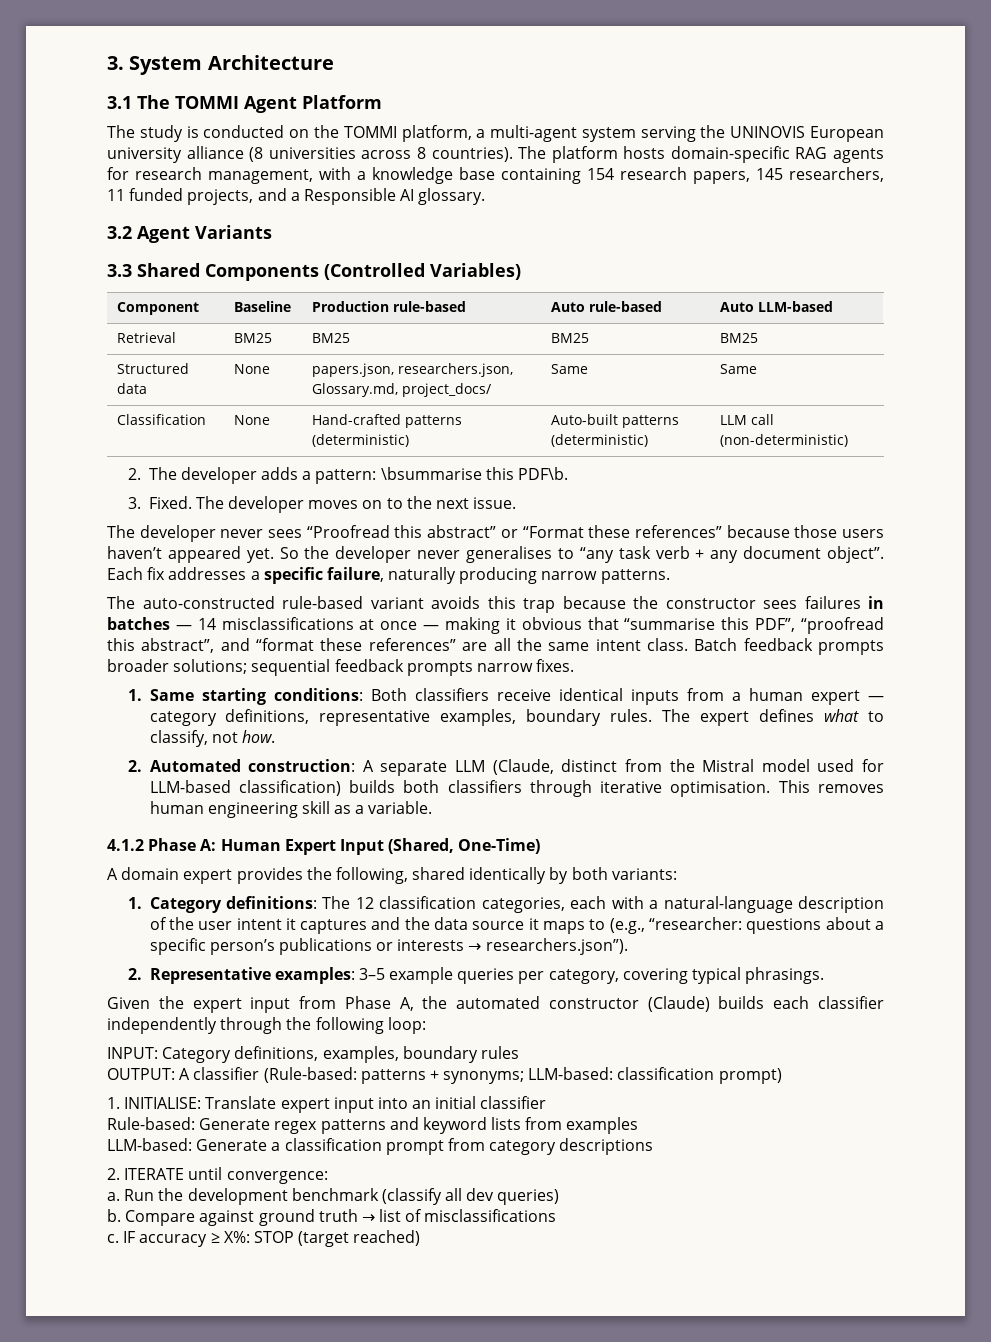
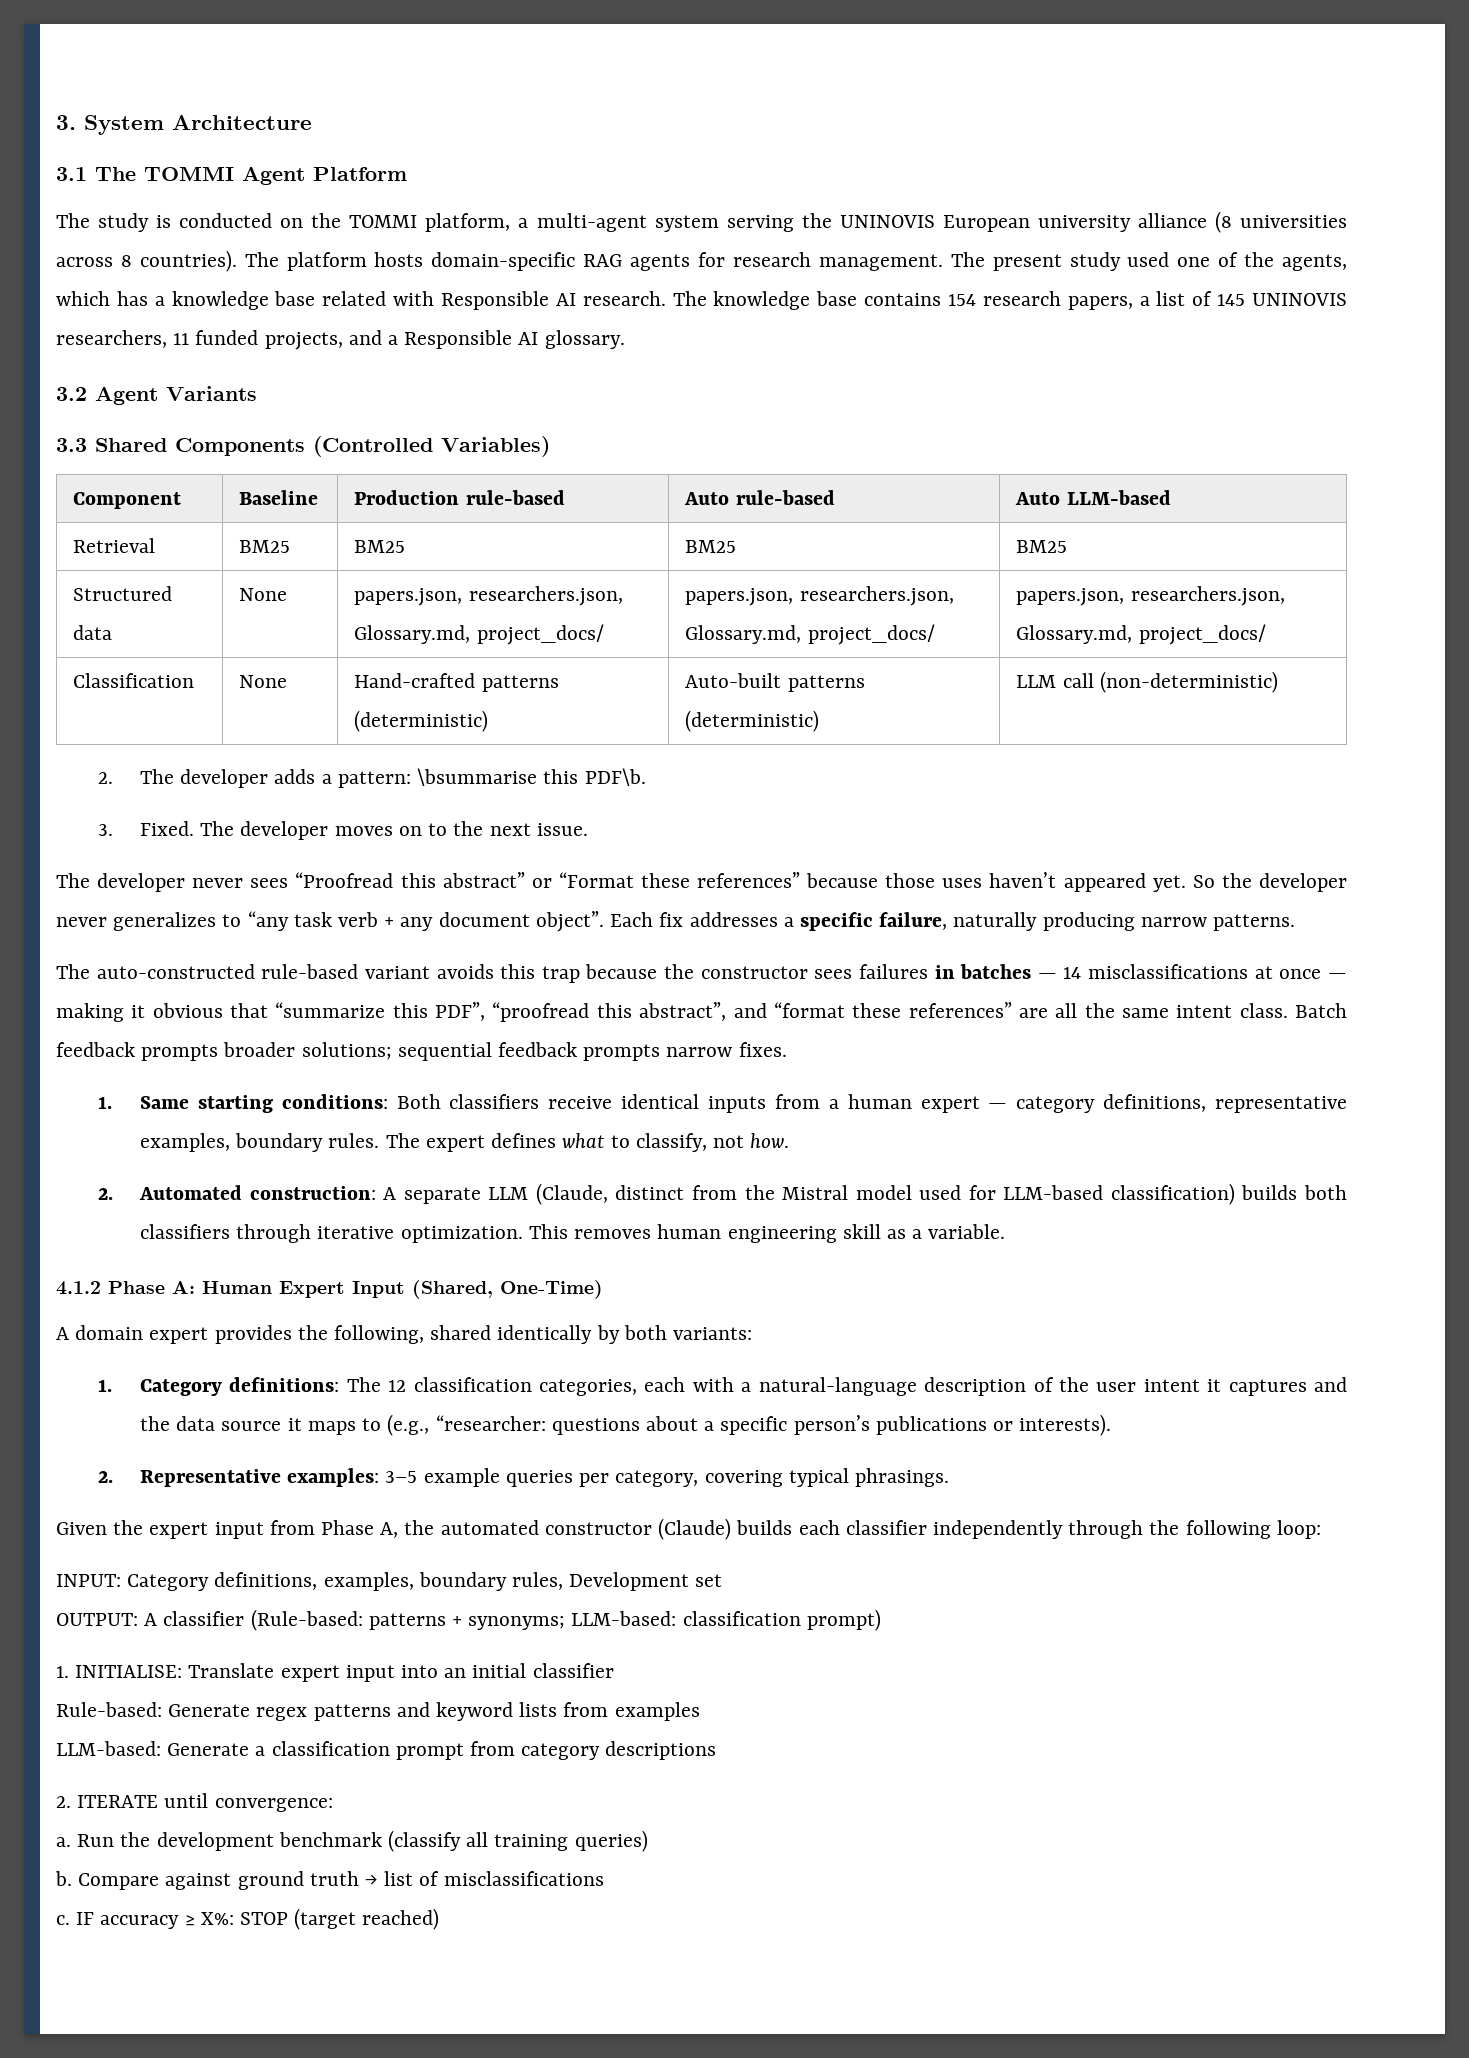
[208,167,783,184] management, with a knowledge base containing 154 research papers, 145 -> [818,252,1348,271] [56,291,1348,310] management. The present study used one of the agents, which has a knowledge base related with Responsible AI research. The knowledge base contains 154 research papers, a list of 145 UNINOVIS
[551,364,589,374] [720,364,758,374] Same | Same -> [685,586,954,606] [685,624,935,645] [1016,586,1285,606] [1016,624,1266,645] papers.json, researchers.json, Glossary.md, project_docs/ | papers.json, researchers.json, Glossary.md, project_docs/
[842,529,885,538] users -> [942,878,983,888] uses
[466,546,553,563] generalises -> [113,912,217,931] generalizes
[624,618,716,630] “summarise -> [275,1002,386,1018] “summarize
[670,781,771,797] optimisation. -> [400,1226,523,1243] optimization.
[397,938,628,955] interests → researchers.json”). -> [1019,1414,1112,1436] interests).
[480,1046,519,1059] rules -> [512,1572,723,1591] rules, Development set
[466,1188,495,1201] dev -> [494,1834,569,1851] training

